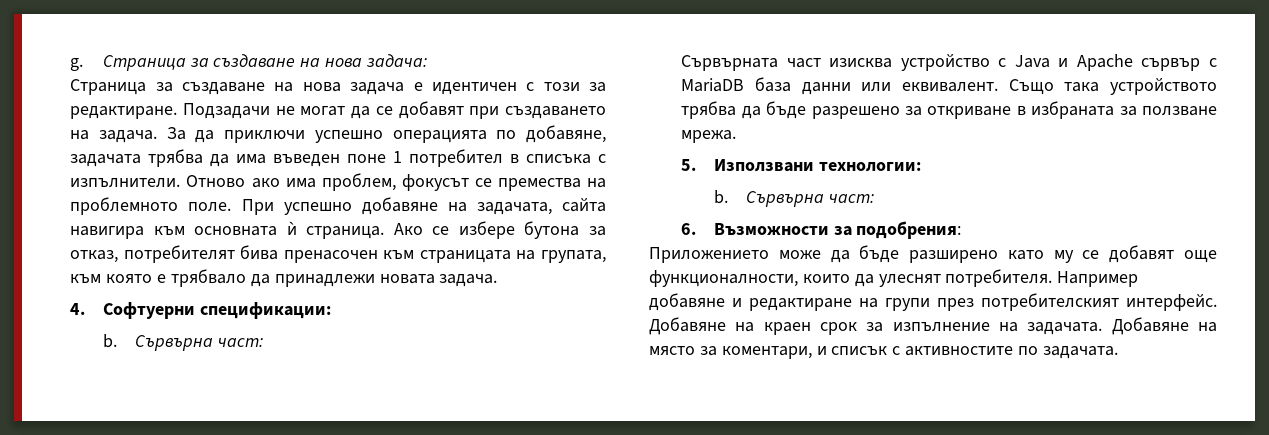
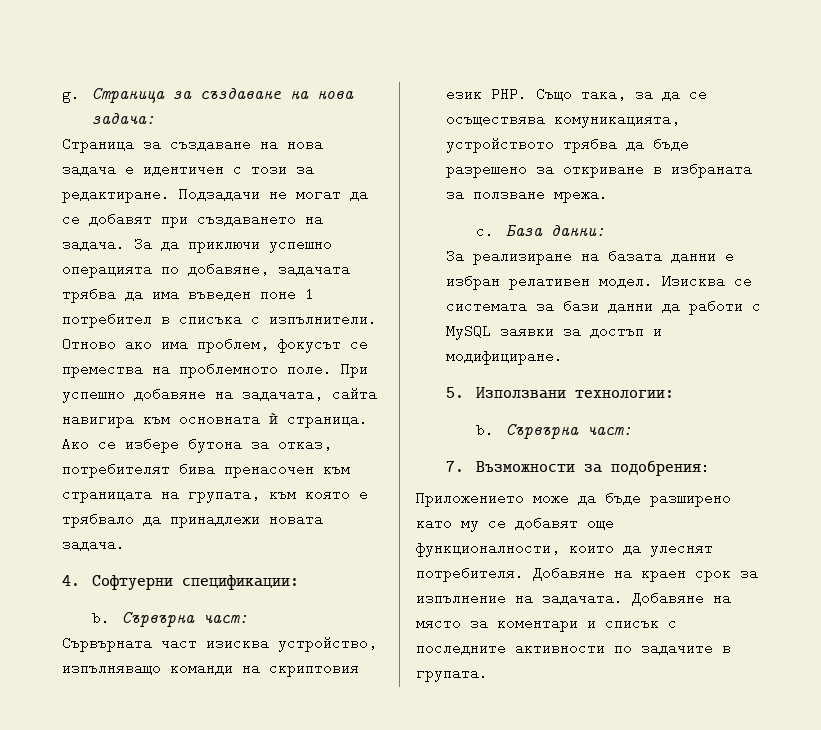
[900,54,1217,71] [681,77,1100,95] устройство с Java и Apache сървър с MariaDB база данни или еквивалент. Също така -> [278,634,378,652] [62,659,360,677] [446,85,708,102] [446,110,681,128] устройство, изпълняващо команди на скриптовия език PHP. Също така, за да се осъществява комуникацията,
(737, 136) none -> [476,224,606,238] [446,247,735,265] [446,272,753,290] [446,297,762,315] [446,322,663,340] [446,347,564,365] // c. База данни: // За реализиране на базата данни е избран релативен модел. Изисква се системата за бази данни да работи с MySQL заявки за достъп и модифициране.
[681,223,697,235] 6. -> [446,461,465,472] 7.
[1057,271,1139,287] [649,293,1217,311] Например добавяне и редактиране на групи през потребителският интерфейс. -> (524, 573) none
[721,346,812,359] коментари, -> [497,614,578,632] коментари
[905,346,1118,359] активностите по задачата. -> [416,639,731,656] [416,664,488,682] последните активности по задачите в групата.

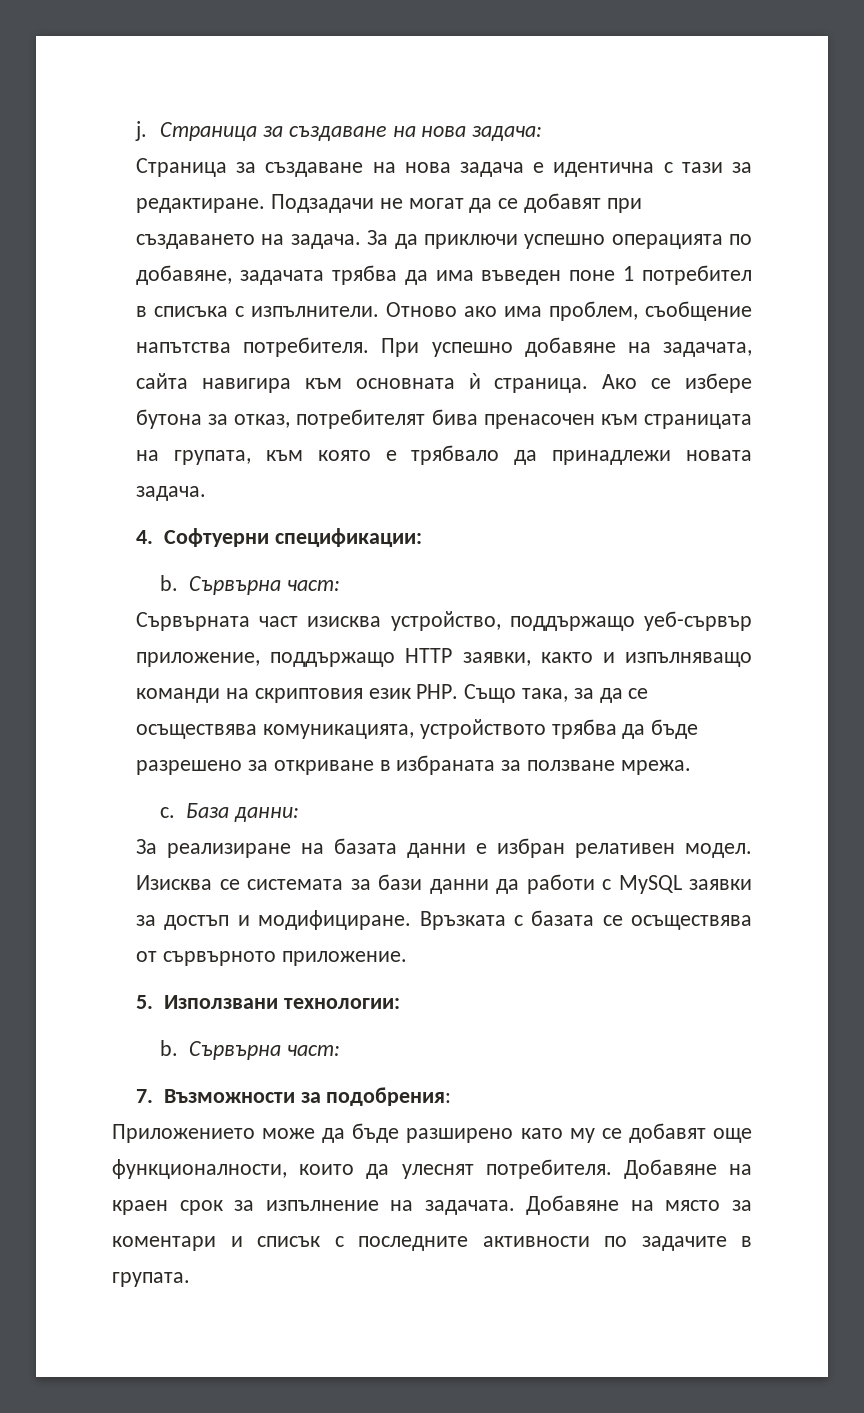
[62,87,81,103] g. -> [135,121,148,141] j.
[143,160,288,177] идентичен с този -> [553,162,723,177] идентична с тази
[278,335,369,353] [62,360,333,378] фокусът се премества на проблемното поле. -> [644,301,752,321] [136,337,370,357] съобщение напътства потребителя.
(378, 643) none -> [509,611,752,631] [136,648,615,667] поддържащо уеб-сървър приложение, поддържащо HTTP заявки, както и
(564, 356) none -> [419,910,752,930] [136,951,407,966] Връзката с базата се осъществява от сървърното приложение.

